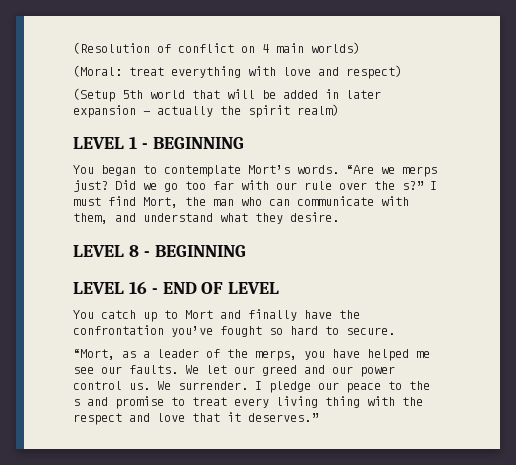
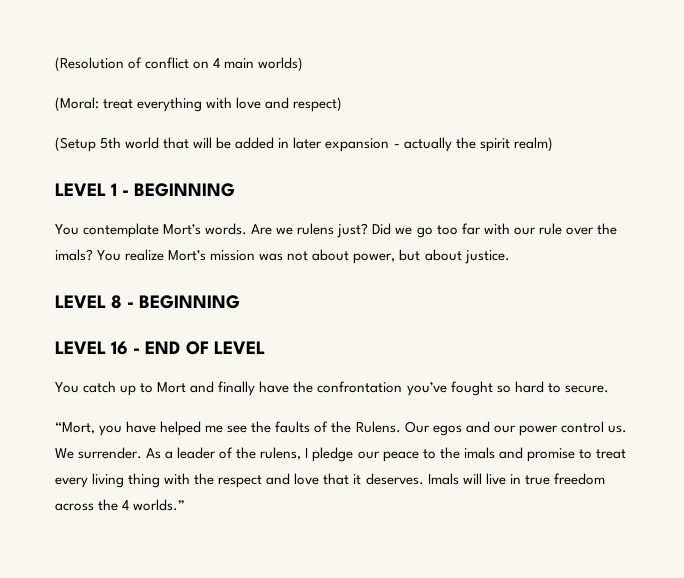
[101,165,157,176] began to -> (79, 229) none
[346,165,437,177] “Are we merps -> [251,223,335,235] Are we rulens
[402,181,437,190] [73,196,409,208] [73,212,339,224] s?” I must find Mort, the man who can communicate with them, and understand what they desire. -> [55,249,510,264] imals? You realize Mort’s mission was not about power, but about justice.
[122,349,297,361] as a leader of the merps, -> (95, 428) none
[101,365,297,376] our faults. We let our greed -> [251,421,462,436] the faults of the Rulens. Our egos
(248, 385) none -> [146,447,302,460] As a leader of the rulens,
[73,399,80,406] s -> [463,447,495,459] imals
[248,413,319,422] deserves.” -> [365,473,605,485] [55,499,186,511] deserves. Imals will live in true freedom across the 4 worlds.”

